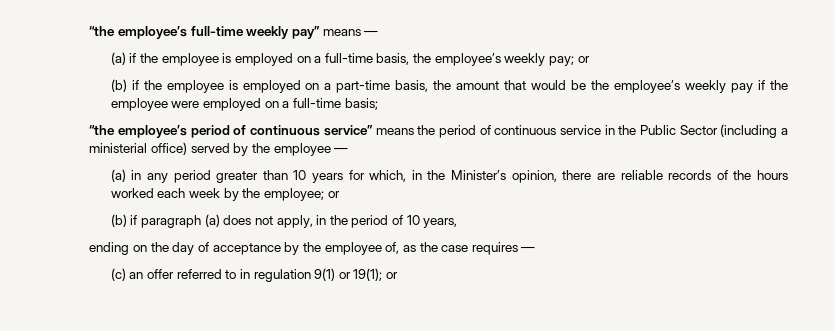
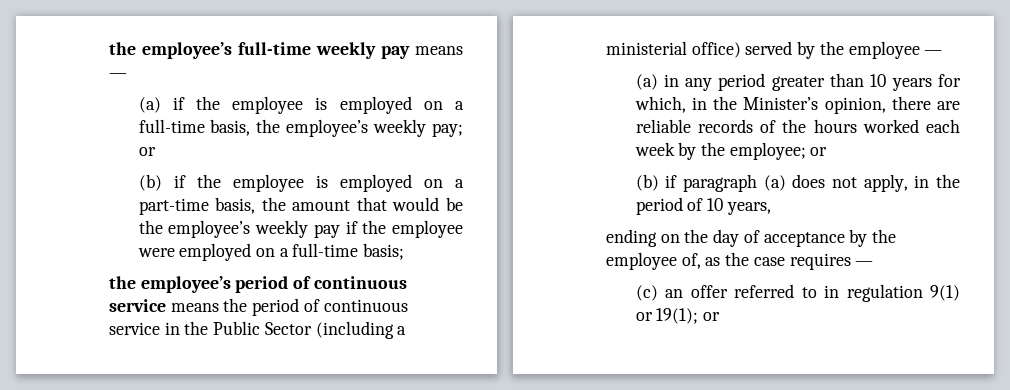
[89,26,116,36] “the -> [109,42,137,55] the
[292,26,321,39] pay” -> [381,46,411,59] pay
[89,125,116,135] “the -> [109,276,137,289] the
[323,125,373,136] service” -> [109,299,167,312] service

